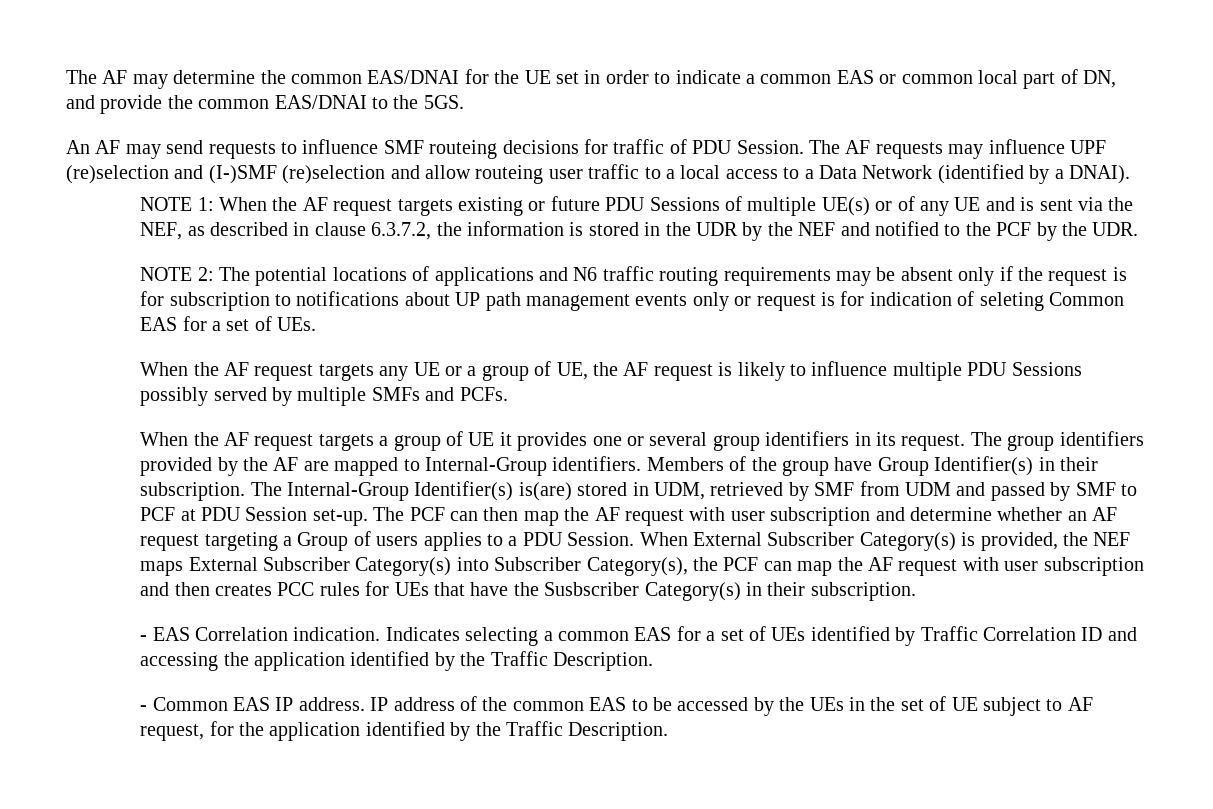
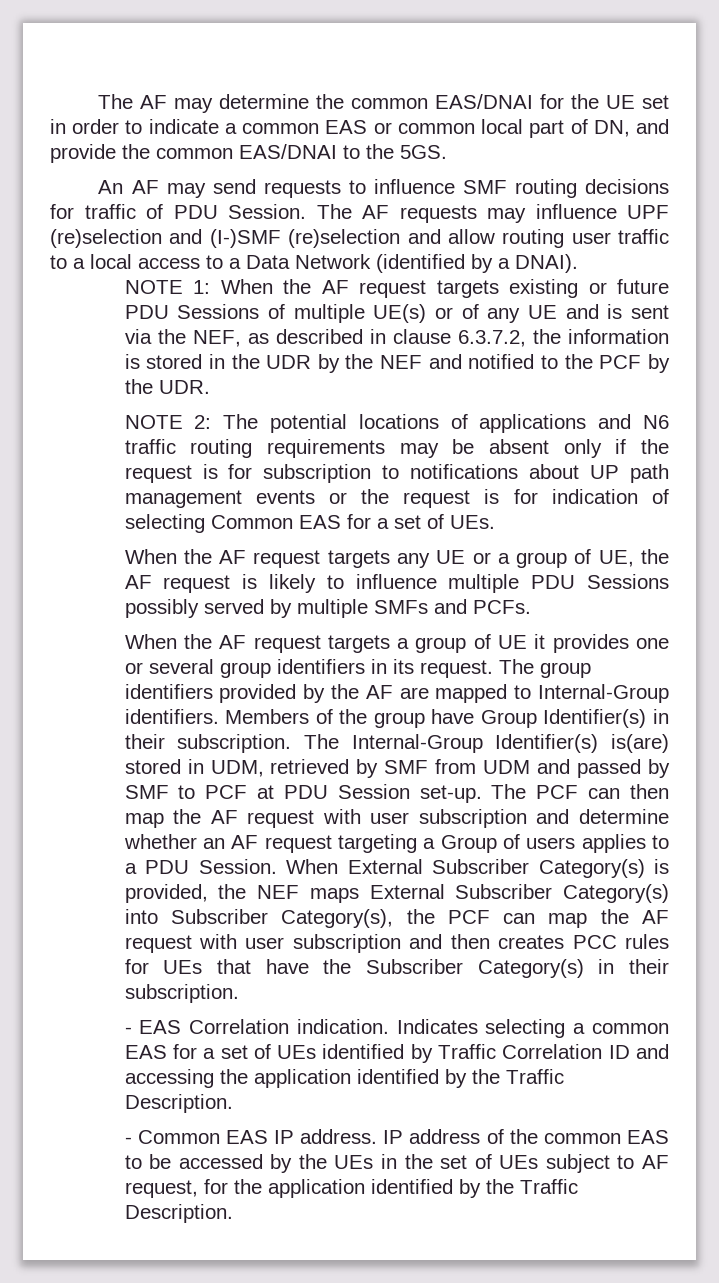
[429,140,498,159] routeing -> [514,179,577,198] routing
[475,165,544,184] routeing -> [502,229,565,248] routing
[692,292,752,311] only or -> [328,489,390,504] or the
[979,292,1044,311] seleting -> [124,514,205,533] selecting
[544,582,640,596] Susbscriber -> [365,959,463,974] Subscriber
[951,697,978,711] UE -> [499,1155,539,1169] UEs

